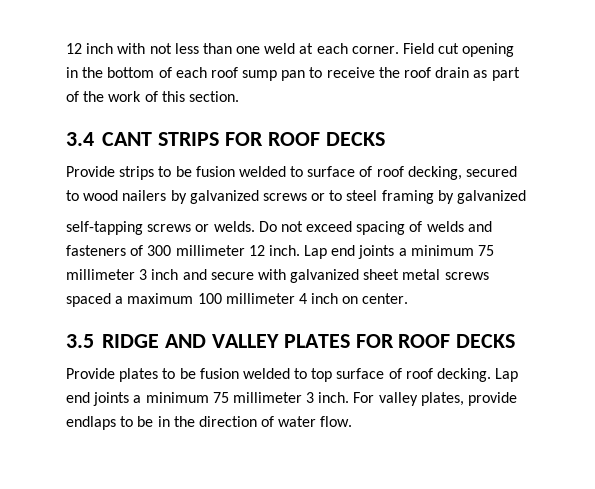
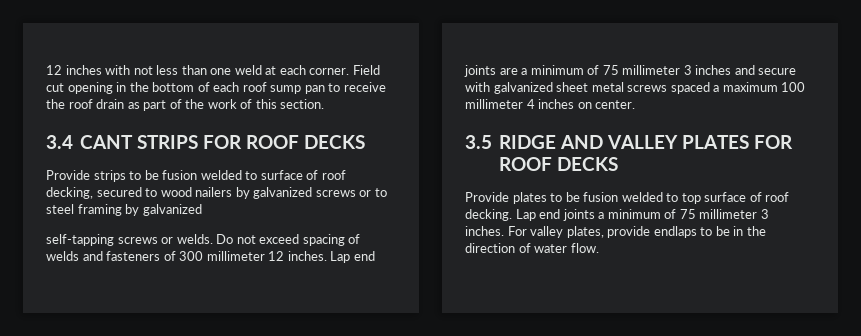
[66,43,114,54] 12 inch -> [46,65,102,75] 12 inches
[268,245,495,259] [66,269,179,280] inch. Lap end joints a minimum 75 millimeter 3 inch -> [287,251,375,263] [464,65,732,77] inches. Lap end joints are a minimum of 75 millimeter 3 inches
[311,293,339,304] inch -> [538,99,575,109] inches
[212,392,350,403] 75 millimeter 3 inch. -> [664,209,769,219] [465,226,504,236] of 75 millimeter 3 inches.

